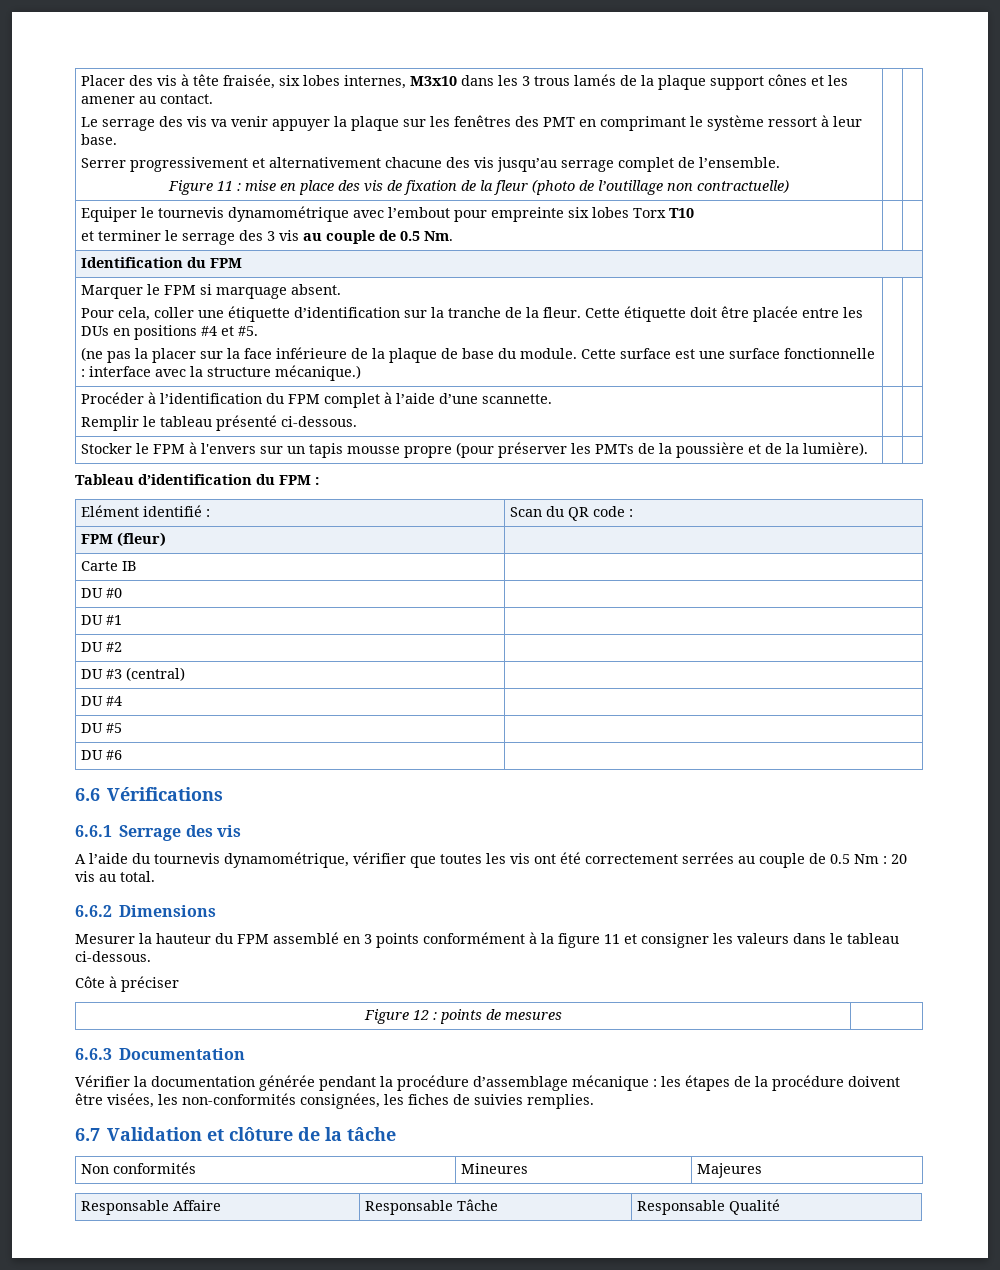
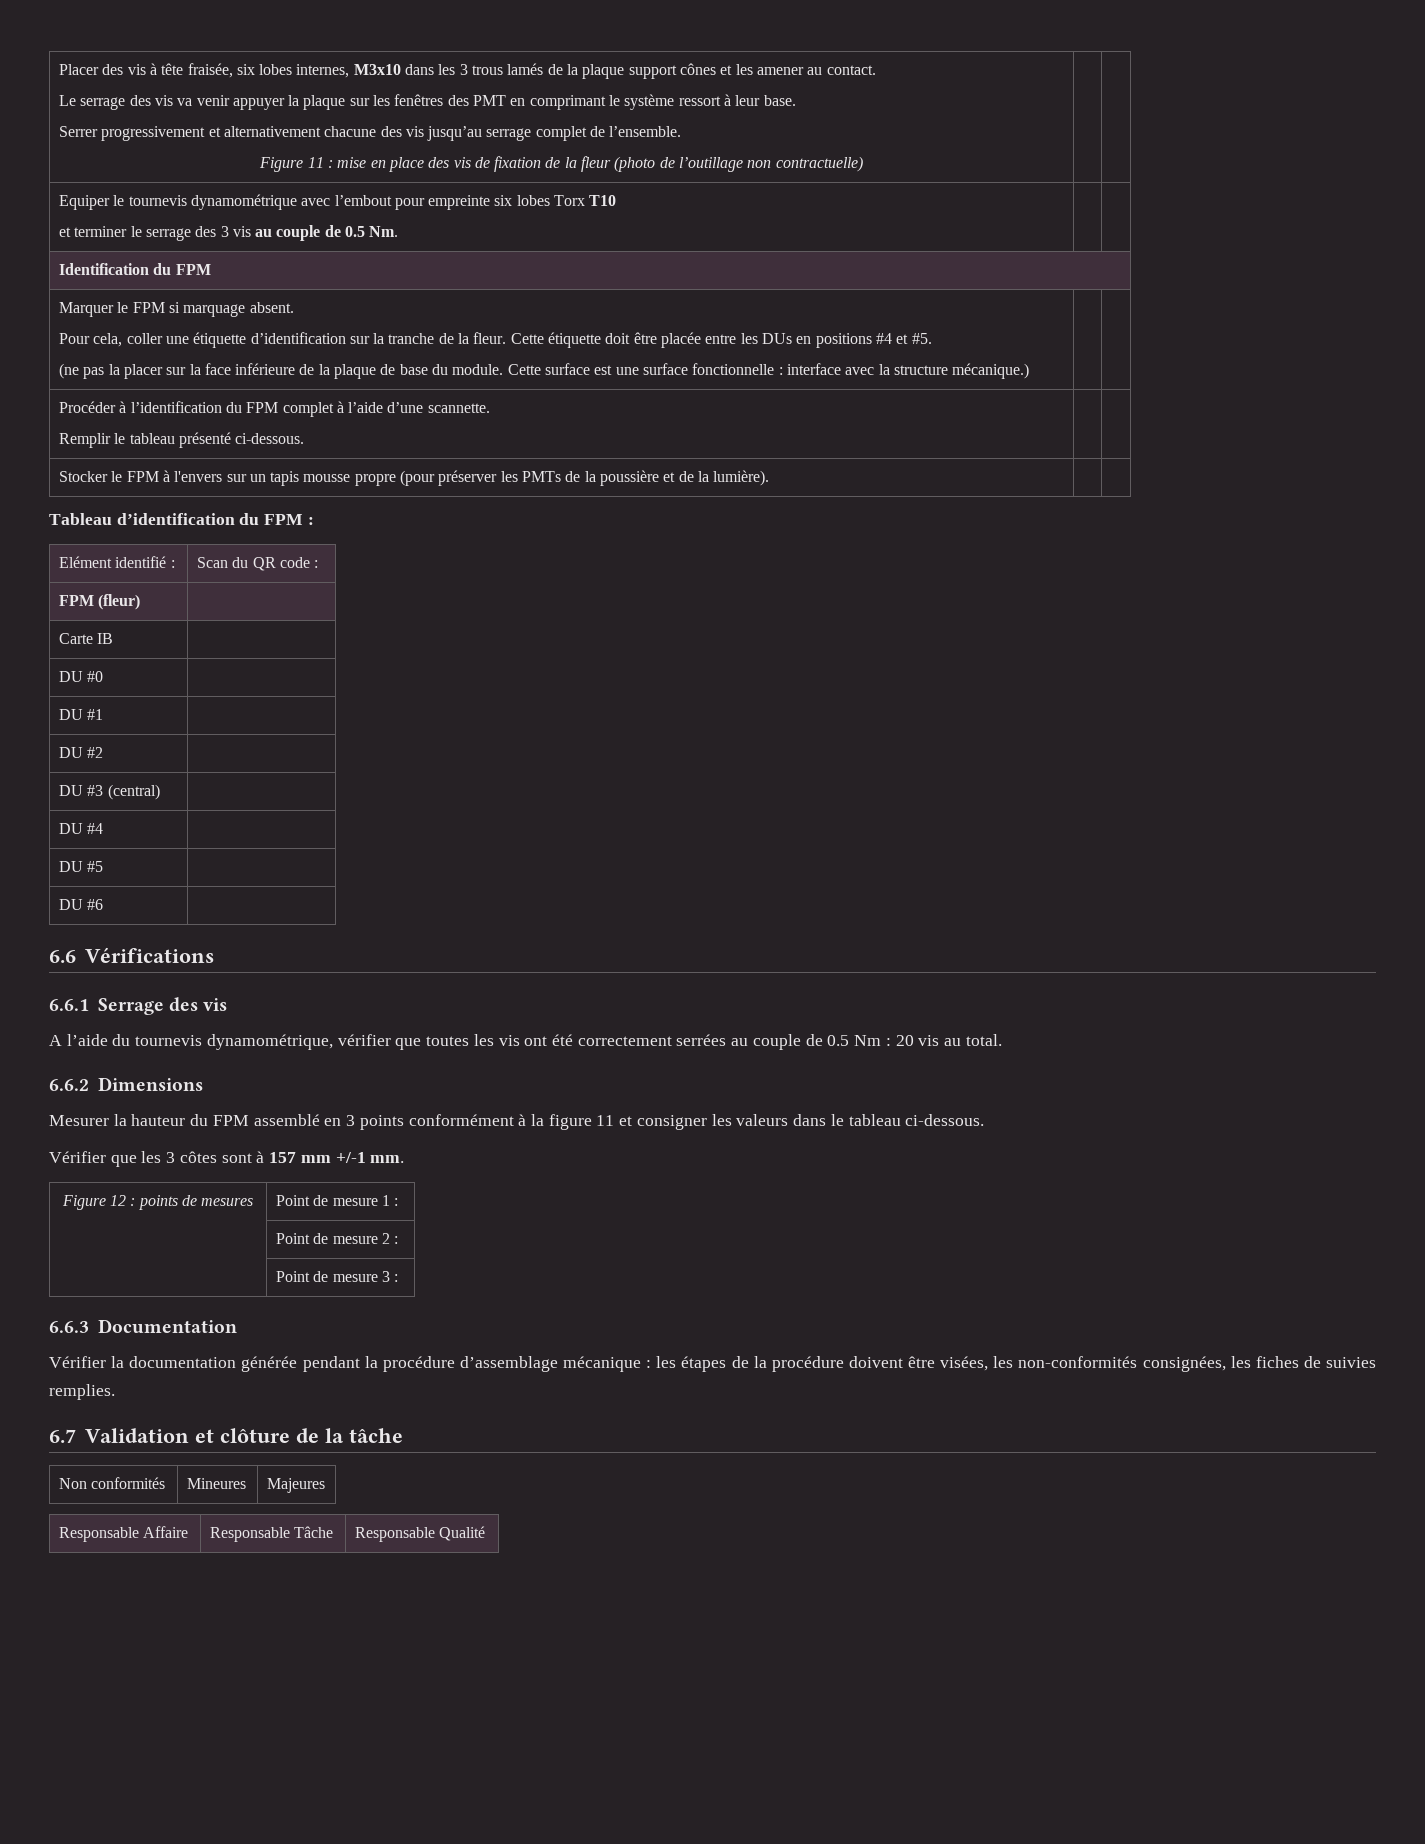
[75,976,179,992] Côte à préciser -> [49,1151,405,1167] Vérifier que les 3 côtes sont à 157 mm +/-1 mm.
(562, 1016) none -> [275,1195,399,1206] [275,1233,399,1244] [275,1271,399,1282] Point de mesure 1 : // | Point de mesure 2 : // | Point de mesure 3 :

